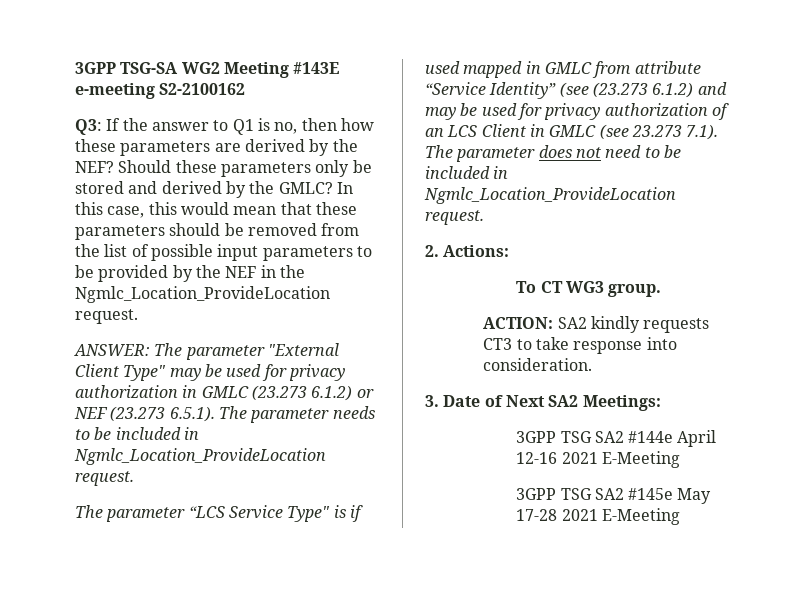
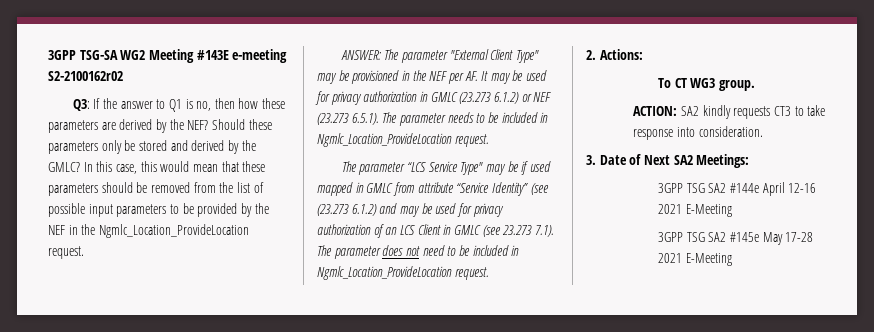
[159,83,246,95] S2-2100162 -> [48,71,123,81] S2-2100162r02
(222, 370) none -> [351,70,524,84] provisioned in the NEF per AF. It may be
[333,505,346,518] is -> [485,161,519,175] may be

